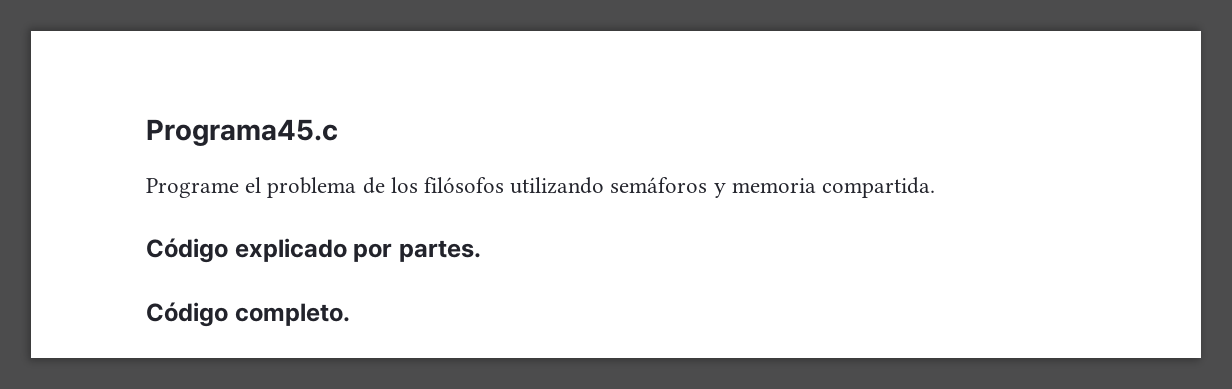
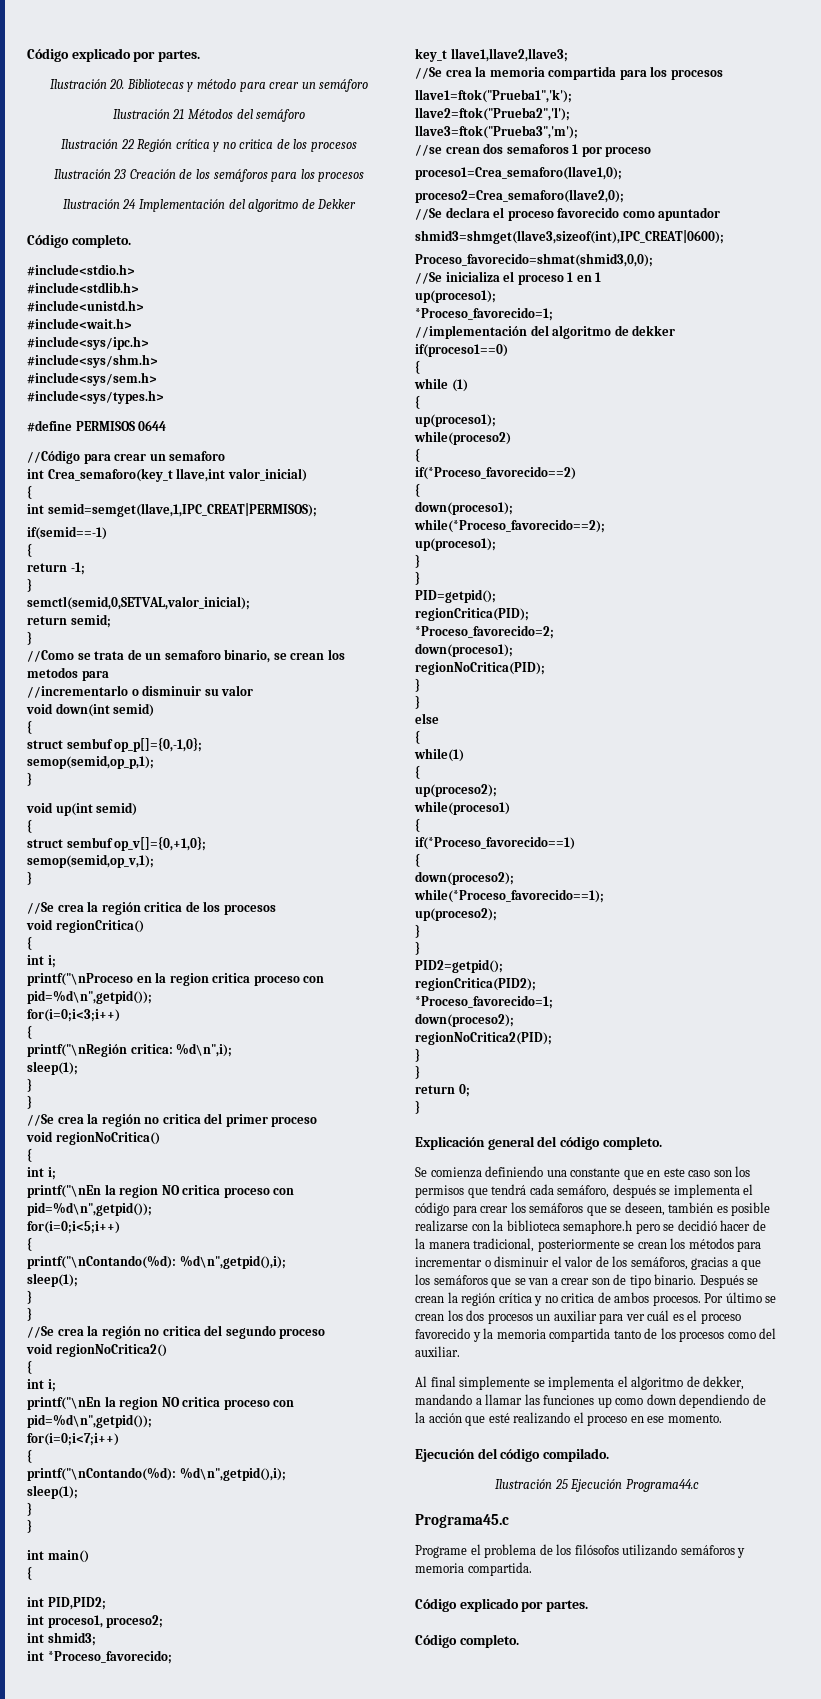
(146, 132) none -> [27,48,200,62] [49,79,369,92] [112,109,306,122] [61,139,357,152] [53,169,365,182] [62,199,357,212] [27,234,131,248] [27,264,135,276] [27,282,139,294] [27,300,144,312] [27,318,132,330] [27,336,149,350] [27,354,158,368] [27,372,157,386] [27,390,164,404] [27,420,167,432] [27,450,226,464] [27,468,307,482] [27,485,32,499] [27,503,317,517] [27,526,107,540] [27,543,32,557] [27,562,85,575] [27,578,32,592] [27,596,250,610] [27,614,111,628] [27,631,32,645] [27,649,345,663] [27,667,109,681] [27,685,254,698] [26,703,155,717] [27,720,32,734] [27,737,203,752] [27,755,154,769] [27,772,32,786] [26,802,138,816] [27,819,32,833] [27,836,207,851] [27,854,154,868] [27,871,32,885] [27,901,276,915] [26,919,144,933] [27,936,32,950] [27,955,56,968] [27,972,325,986] [27,990,152,1004] [27,1009,120,1022] [27,1025,32,1039] [27,1043,233,1057] [27,1061,78,1075] [27,1078,32,1092] [27,1095,32,1109] [27,1113,318,1127] [26,1131,160,1145] [27,1148,32,1162] [27,1167,56,1180] [27,1184,295,1198] [27,1202,152,1216] [27,1221,120,1234] [27,1237,32,1251] [27,1255,286,1269] [27,1273,78,1287] [27,1290,32,1304] [27,1307,32,1321] [27,1325,326,1339] [26,1343,167,1357] [27,1360,32,1374] [27,1379,56,1392] [27,1396,295,1410] [27,1414,152,1428] [27,1433,119,1446] [27,1449,32,1463] [27,1467,286,1481] [27,1485,78,1499] [27,1502,32,1516] [27,1519,32,1533] [27,1550,89,1563] [27,1566,32,1580] [27,1597,106,1610] [27,1615,164,1628] [27,1632,96,1646] [27,1650,172,1664] [415,48,568,62] [415,66,723,80] [415,89,572,103] [415,107,570,121] [415,125,578,139] [415,143,652,157] [415,166,622,180] [415,189,624,203] [415,207,721,221] [415,230,724,244] [415,253,653,267] [415,271,602,285] [415,290,496,303] [415,307,553,321] [415,325,676,339] [415,344,508,357] [415,360,420,374] [414,378,468,392] [415,395,420,409] [415,414,496,427] [414,431,511,445] [415,448,420,462] [415,466,576,480] [415,483,420,497] [415,501,513,515] [414,519,605,533] [415,538,496,551] [415,554,420,568] [415,571,420,585] [415,589,496,603] [415,608,529,621] [415,625,554,639] [415,643,513,657] [415,662,545,675] [415,678,420,692] [415,695,420,709] [415,713,439,724] [415,730,420,744] [414,748,464,762] [415,765,420,779] [415,784,497,797] [414,801,510,815] [415,818,420,832] [415,836,575,850] [415,853,420,867] [415,871,514,885] [414,889,604,903] [415,908,497,921] [415,924,420,938] [415,941,420,955] [415,959,503,973] [415,978,536,991] [415,995,553,1009] [415,1013,514,1027] [415,1032,552,1045] [415,1048,420,1062] [415,1065,420,1079] [415,1084,470,1097] [415,1100,420,1114] [415,1136,662,1150] [415,1166,751,1180] [415,1184,754,1198] [415,1202,771,1216] [415,1220,766,1234] [415,1238,762,1252] [415,1256,762,1270] [415,1274,759,1288] [415,1292,777,1306] [415,1310,741,1324] [415,1328,777,1342] [415,1346,460,1357] [415,1376,745,1390] [415,1394,766,1408] [415,1412,722,1426] [415,1448,609,1462] [495,1479,699,1492] Código explicado por partes. // Ilustración 20. Bibliotecas y método para crear un semáforo // Ilustración 21 Métodos del semáforo // Ilustración 22 Región crítica y no critica de los procesos // Ilustración 23 Creación de los semáforos para los procesos // Ilustración 24 Implementación del algoritmo de Dekker // Código completo. // #include<stdio.h> // #include<stdlib.h> // #include<unistd.h> // #include<wait.h> // #include<sys/ipc.h> // #include<sys/shm.h> // #include<sys/sem.h> // #include<sys/types.h> // #define PERMISOS 0644 // //Código para crear un semaforo // int Crea_semaforo(key_t llave,int valor_inicial) // { // int semid=semget(llave,1,IPC_CREAT|PERMISOS); // if(semid==-1) // { // return -1; // } // semctl(semid,0,SETVAL,valor_inicial); // return semid; // } // //Como se trata de un semaforo binario, se crean los metodos para // //incrementarlo o disminuir su valor // void down(int semid) // { // struct sembuf op_p[]={0,-1,0}; // semop(semid,op_p,1); // } // void up(int semid) // { // struct sembuf op_v[]={0,+1,0}; // semop(semid,op_v,1); // } // //Se crea la región critica de los procesos // void regionCritica() // { // int i; // printf("\nProceso en la region critica proceso con pid=%d\n",getpid()); // for(i=0;i<3;i++) // { // printf("\nRegión critica: %d\n",i); // sleep(1); // } // } // //Se crea la región no critica del primer proceso // void regionNoCritica() // { // int i; // printf("\nEn la region NO critica proceso con pid=%d\n",getpid()); // for(i=0;i<5;i++) // { // printf("\nContando(%d): %d\n",getpid(),i); // sleep(1); // } // } // //Se crea la región no critica del segundo proceso // void regionNoCritica2() // { // int i; // printf("\nEn la region NO critica proceso con pid=%d\n",getpid()); // for(i=0;i<7;i++) // { // printf("\nContando(%d): %d\n",getpid(),i); // sleep(1); // } // } // int main() // { // int PID,PID2; // int proceso1, proceso2; // int shmid3; // int *Proceso_favorecido; // key_t llave1,llave2,llave3; // //Se crea la memoria compartida para los procesos // llave1=ftok("Prueba1",'k'); // llave2=ftok("Prueba2",'l'); // llave3=ftok("Prueba3",'m'); // //se crean dos semaforos 1 por proceso // proceso1=Crea_semaforo(llave1,0); // proceso2=Crea_semaforo(llave2,0); // //Se declara el proceso favorecido como apuntador // shmid3=shmget(llave3,sizeof(int),IPC_CREAT|0600); // Proceso_favorecido=shmat(shmid3,0,0); // //Se inicializa el proceso 1 en 1 // up(proceso1); // *Proceso_favorecido=1; // //implementación del algoritmo de dekker // if(proceso1==0) // { // while (1) // { // up(proceso1); // while(proceso2) // { // if(*Proceso_favorecido==2) // { // down(proceso1); // while(*Proceso_favorecido==2); // up(proceso1); // } // } // PID=getpid(); // regionCritica(PID); // *Proceso_favorecido=2; // down(proceso1); // regionNoCritica(PID); // } // } // else // { // while(1) // { // up(proceso2); // while(proceso1) // { // if(*Proceso_favorecido==1) // { // down(proceso2); // while(*Proceso_favorecido==1); // up(proceso2); // } // } // PID2=getpid(); // regionCritica(PID2); // *Proceso_favorecido=1; // down(proceso2); // regionNoCritica2(PID); // } // } // return 0; // } // Explicación general del código completo. // Se comienza definiendo una constante que en este caso son los permisos que tendrá cada semáforo, después se implementa el código para crear los semáforos que se deseen, también es posible realizarse con la biblioteca semaphore.h pero se decidió hacer de la manera tradicional, posteriormente se crean los métodos para incrementar o disminuir el valor de los semáforos, gracias a que los semáforos que se van a crear son de tipo binario. Después se crean la región crítica y no critica de ambos procesos. Por último se crean los dos procesos un auxiliar para ver cuál es el proceso favorecido y la memoria compartida tanto de los procesos como del auxiliar. // Al final simplemente se implementa el algoritmo de dekker, mandando a llamar las funciones up como down dependiendo de la acción que esté realizando el proceso en ese momento. // Ejecución del código compilado. // Ilustración 25 Ejecución Programa44.c //

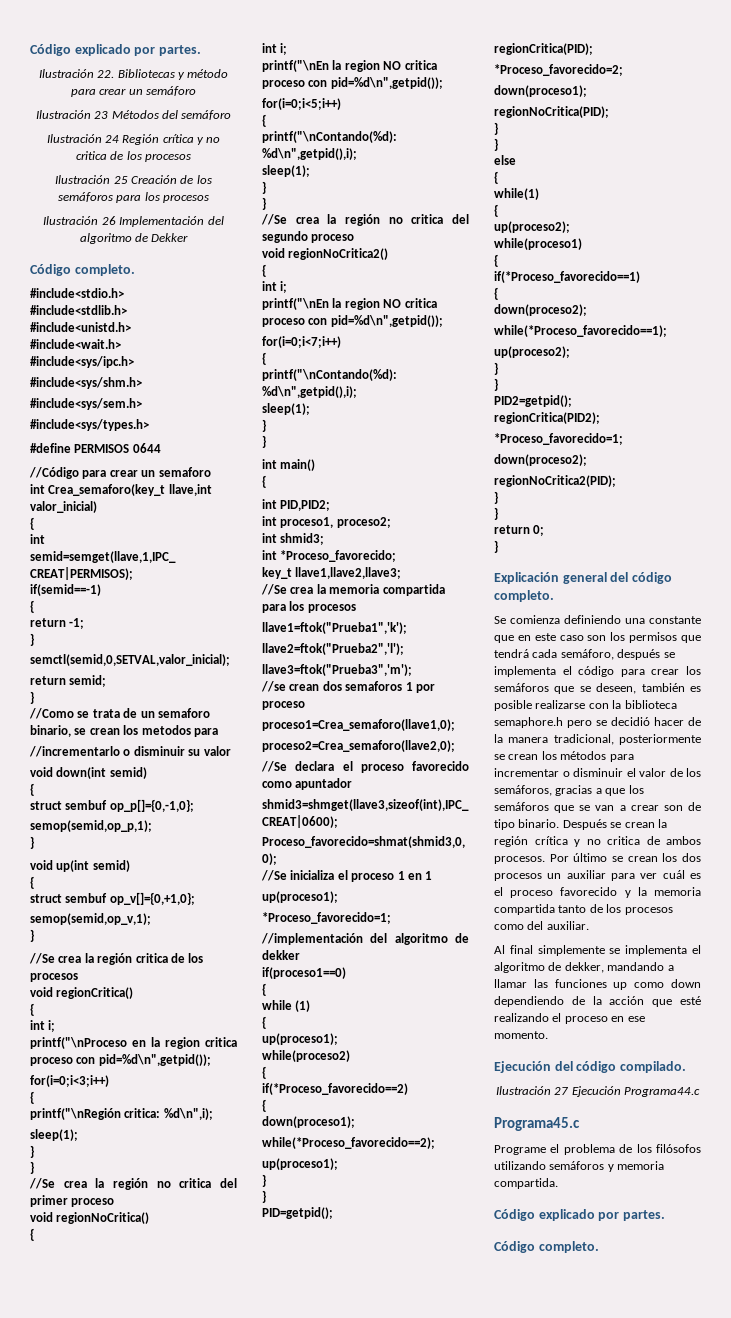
[109,79,125,89] 20. -> [97,70,115,78] 22.
[172,109,185,119] 21 -> [94,111,109,119] 23
[120,139,134,149] 22 -> [104,135,119,143] 24
[113,169,127,179] 23 -> [113,176,128,184] 25
[122,199,137,209] 24 -> [101,216,116,225] 26
[554,1479,568,1489] 25 -> [554,1087,569,1095] 27

